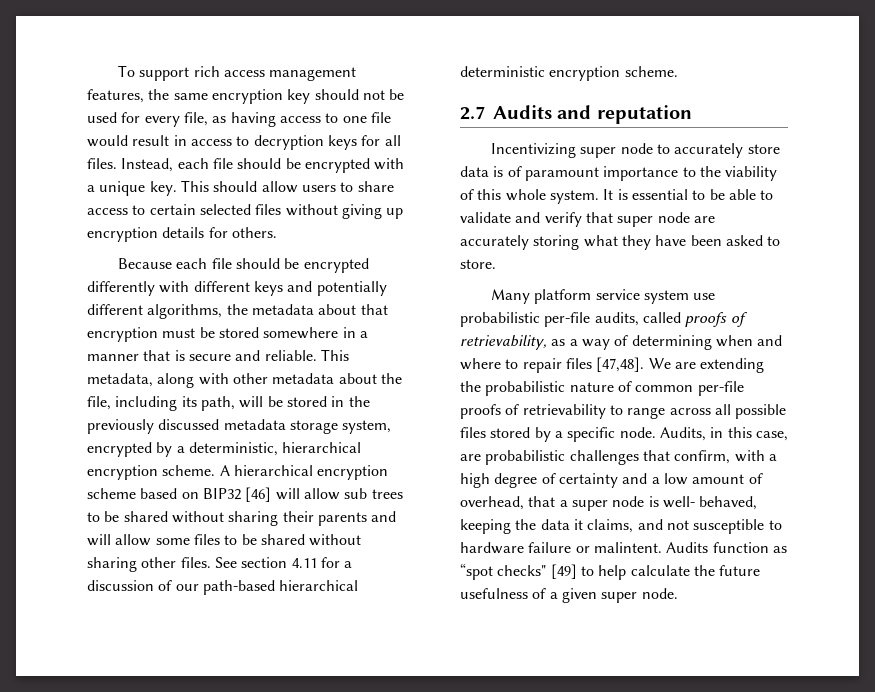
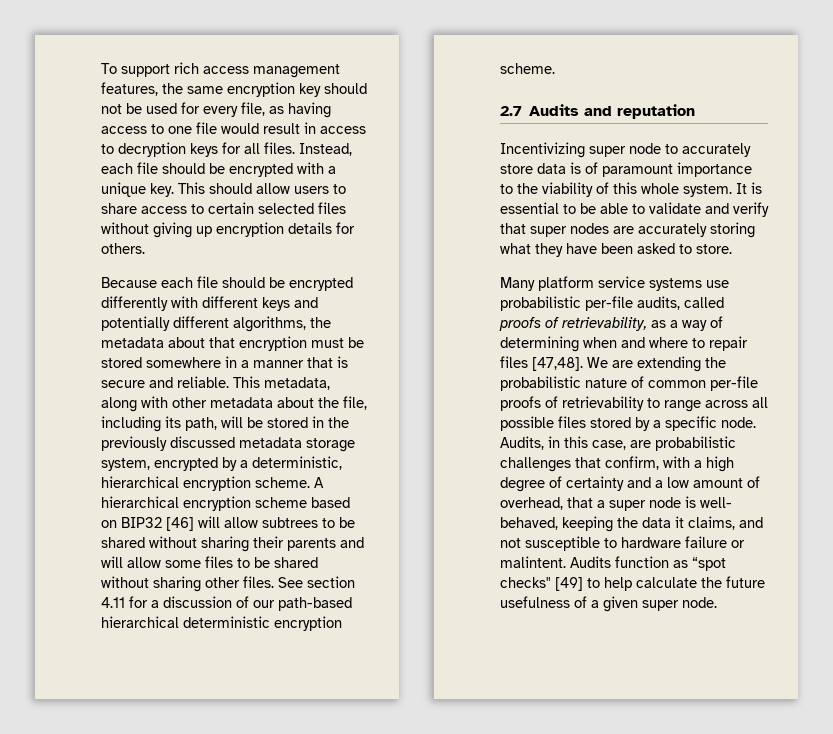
[344,488,403,499] sub trees -> [262,517,318,528] subtrees
[657,212,690,223] node -> [570,223,609,234] nodes
[644,290,690,304] system -> [649,278,702,291] systems

